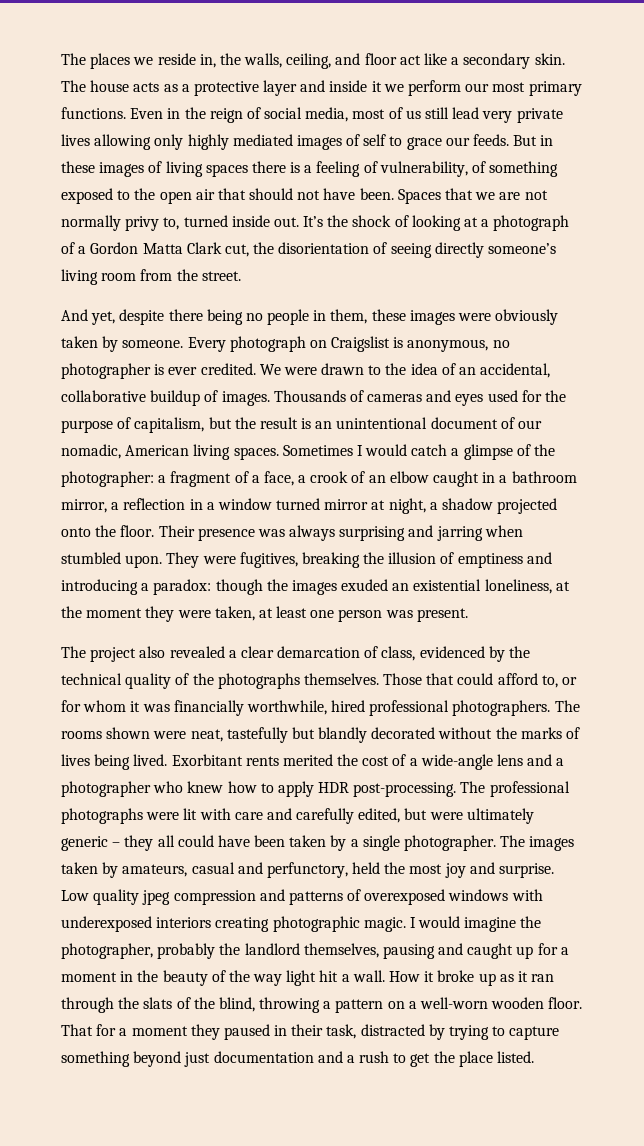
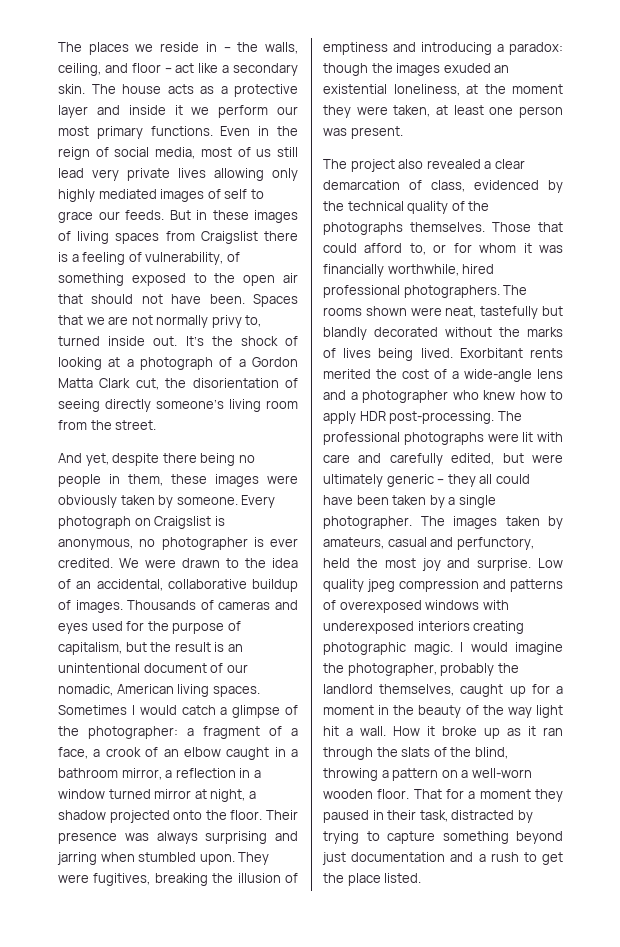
[199,54,216,68] in, -> [205,42,231,52] in –
(397, 59) none -> [164,68,172,73] –
(248, 170) none -> [165,231,258,244] from Craigslist
[382,943,464,959] pausing and -> (455, 690) none

